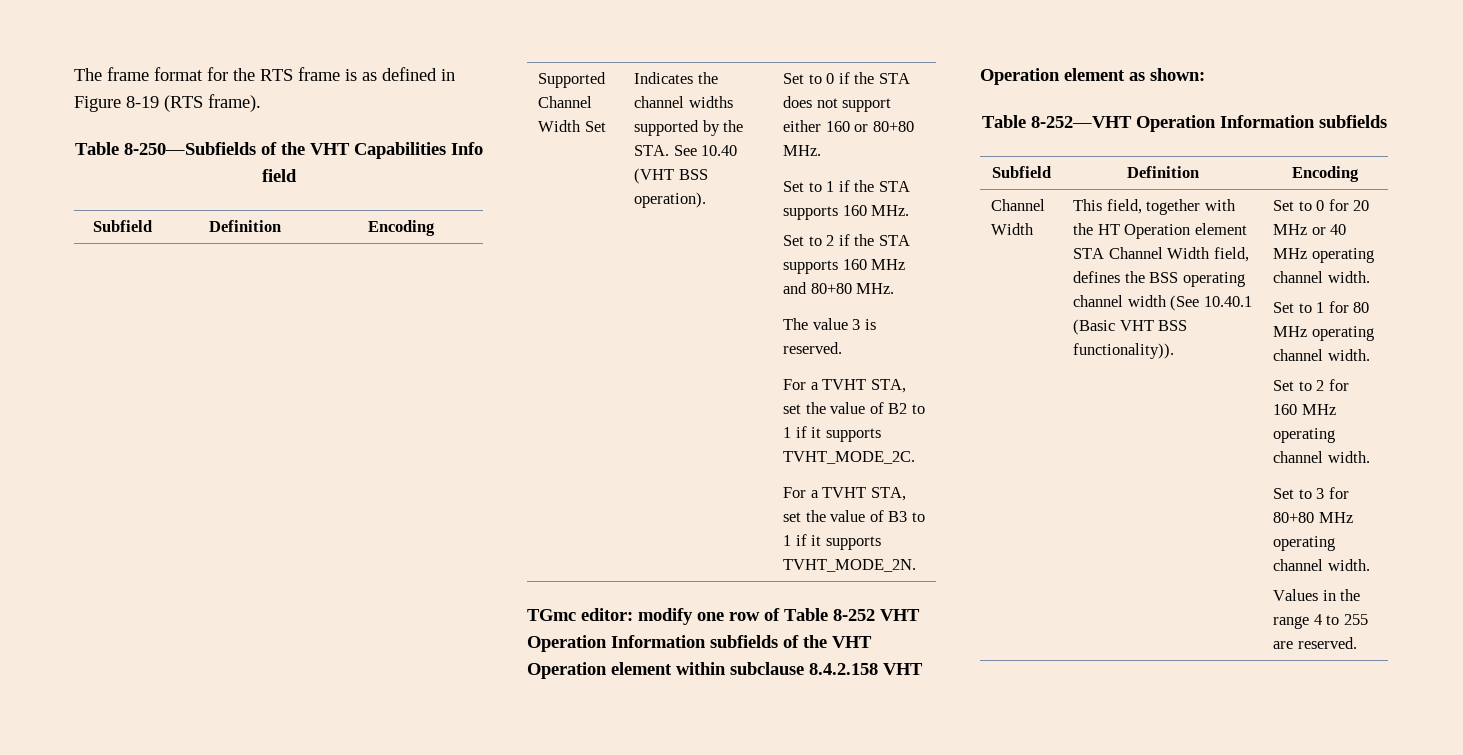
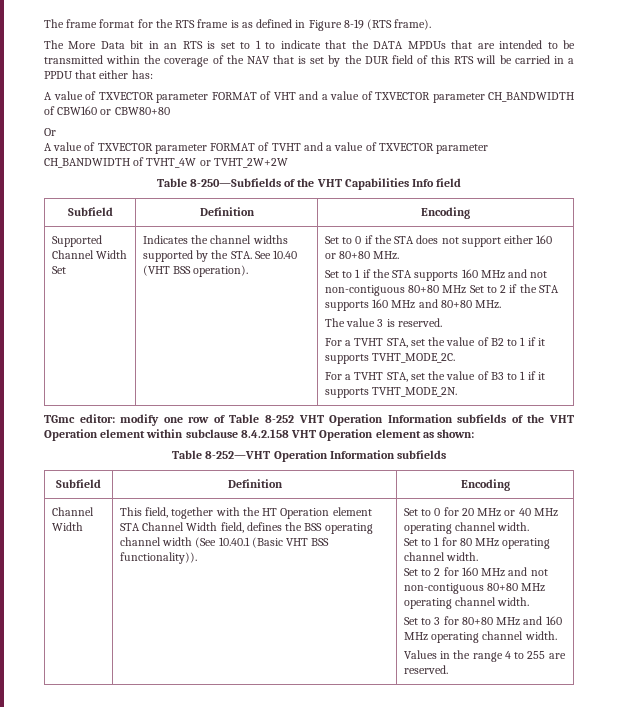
(261, 103) none -> [44,40,576,49] [44,55,575,67] [44,70,153,79] [44,91,574,103] [44,106,170,115] [44,128,56,136] [44,142,489,154] [44,157,288,168] // The More Data bit in an RTS is set to 1 to indicate that the DATA MPDUs that are intended to be transmitted within the coverage of the NAV that is set by the DUR field of this RTS will be carried in a PPDU that either has: // A value of TXVECTOR parameter FORMAT of VHT and a value of TXVECTOR parameter CH_BANDWIDTH of CBW160 or CBW80+80 // Or // A value of TXVECTOR parameter FORMAT of TVHT and a value of TXVECTOR parameter CH_BANDWIDTH of TVHT_4W or TVHT_2W+2W
[871,205,910,216] MHz. // -> [480,269,548,279] [324,285,467,296] MHz and not non-contiguous 80+80 MHz
(1336, 409) none -> [508,567,548,576] [403,583,546,594] and not non-contiguous 80+80 MHz
(1353, 517) none -> [523,616,562,625] [403,632,428,641] and 160 MHz

